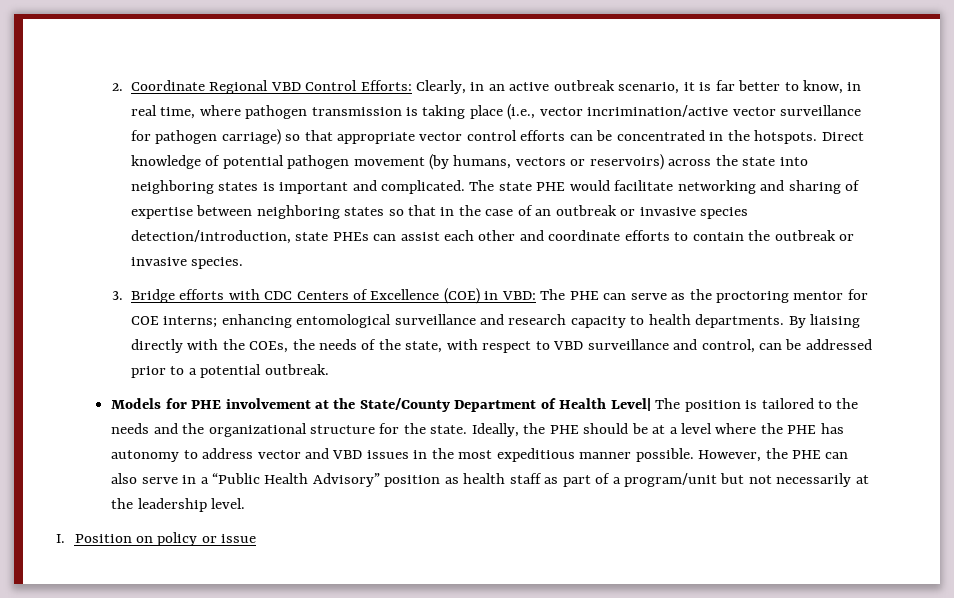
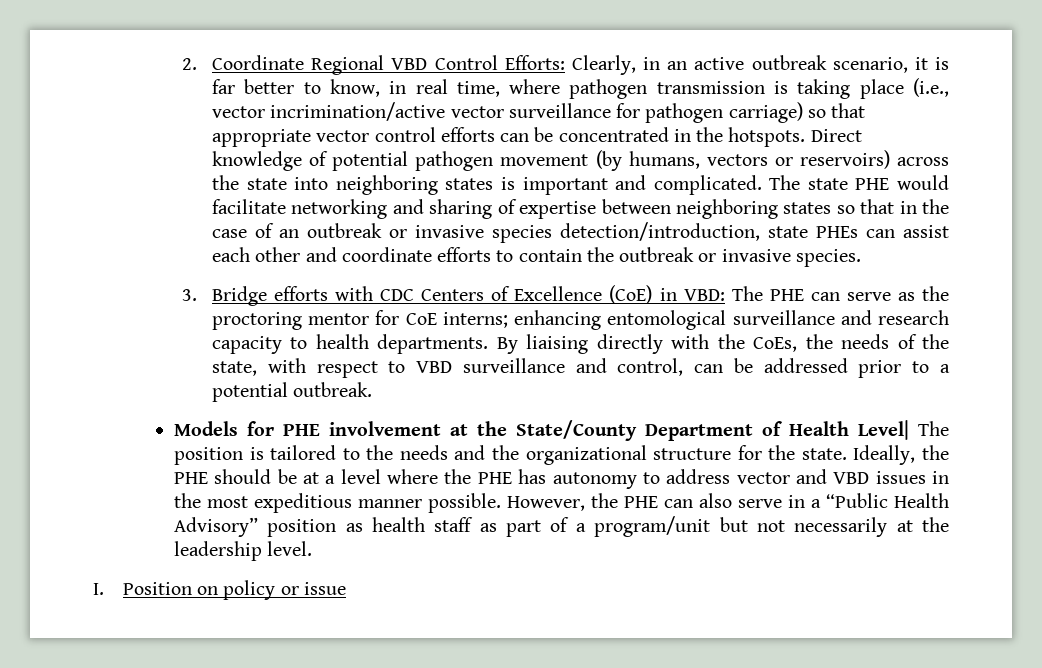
[443,288,480,304] (COE) -> [609,285,653,304] (CoE)
[130,316,159,325] COE -> [405,313,437,325] CoE
[249,341,289,353] COEs, -> [753,337,798,352] CoEs,

